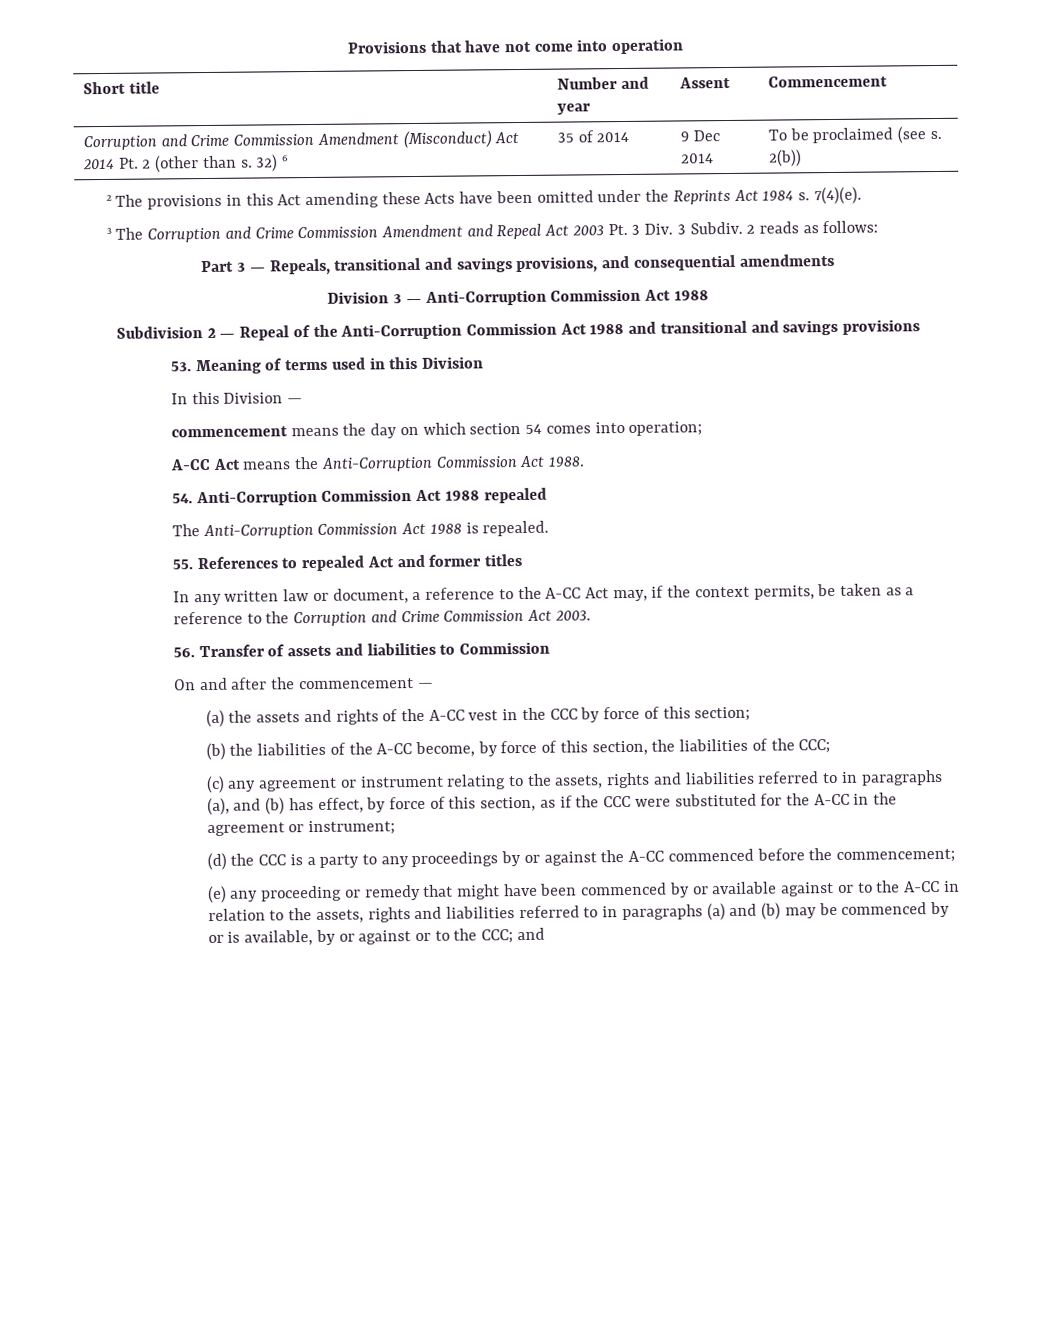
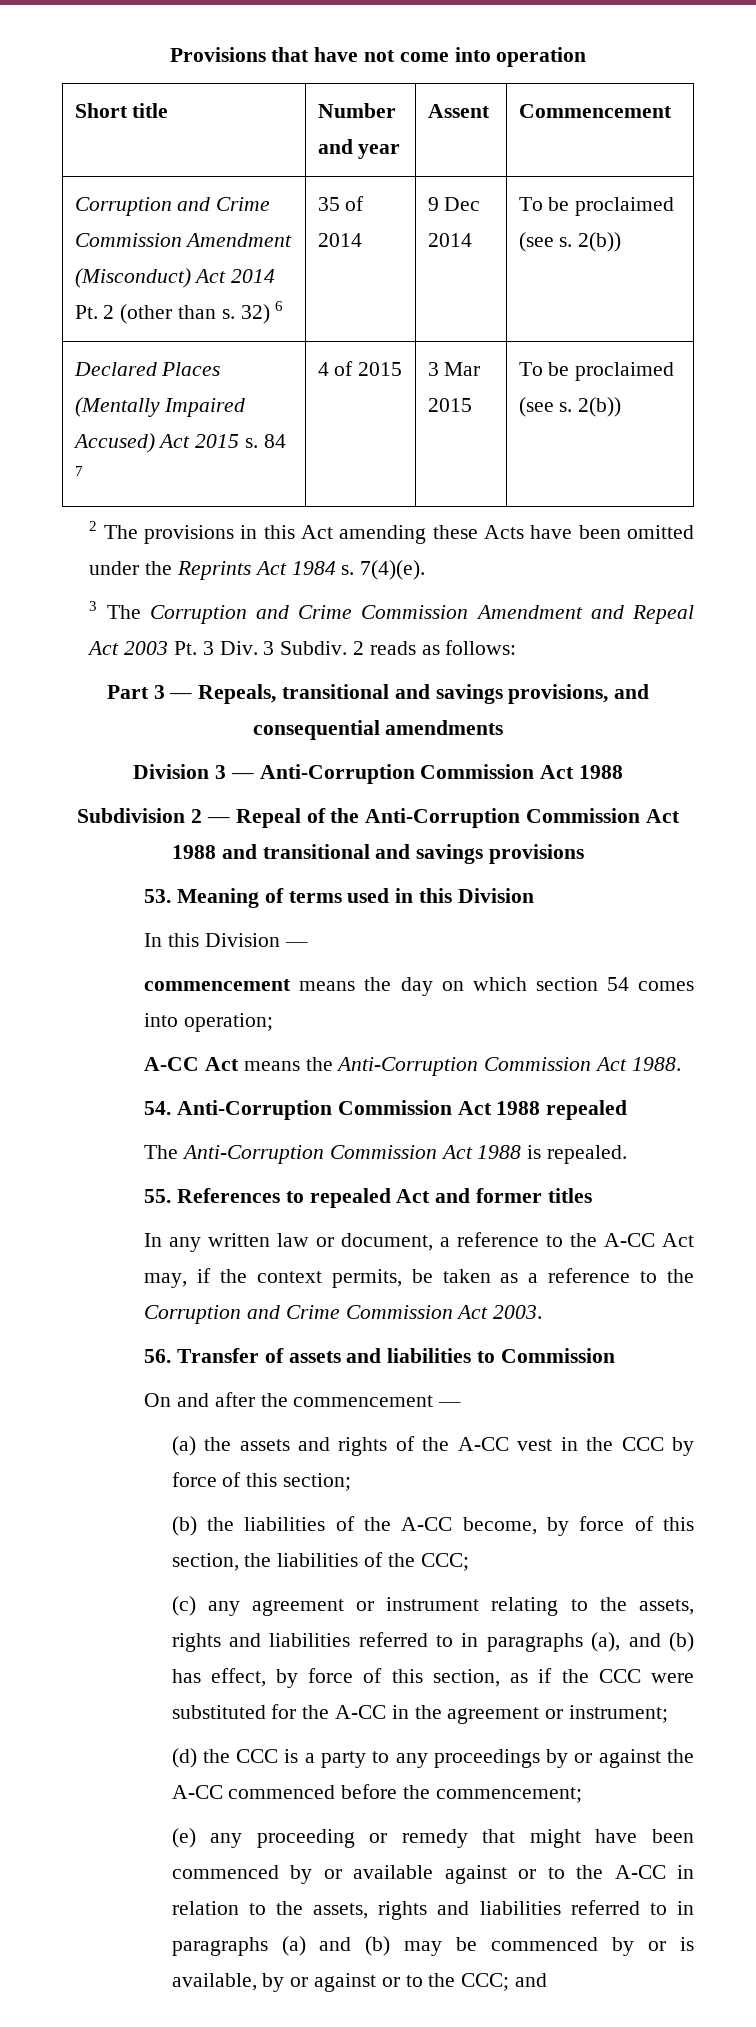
(802, 158) none -> [73,362,221,376] [74,397,246,417] [72,433,286,453] [74,466,83,476] [317,361,403,376] [427,362,481,376] [427,398,472,412] [518,362,675,381] [518,397,622,417] // Declared Places (Mentally Impaired Accused) Act 2015 s. 84 7 | 4 of 2015 | 3 Mar 2015 | To be proclaimed (see s. 2(b))

